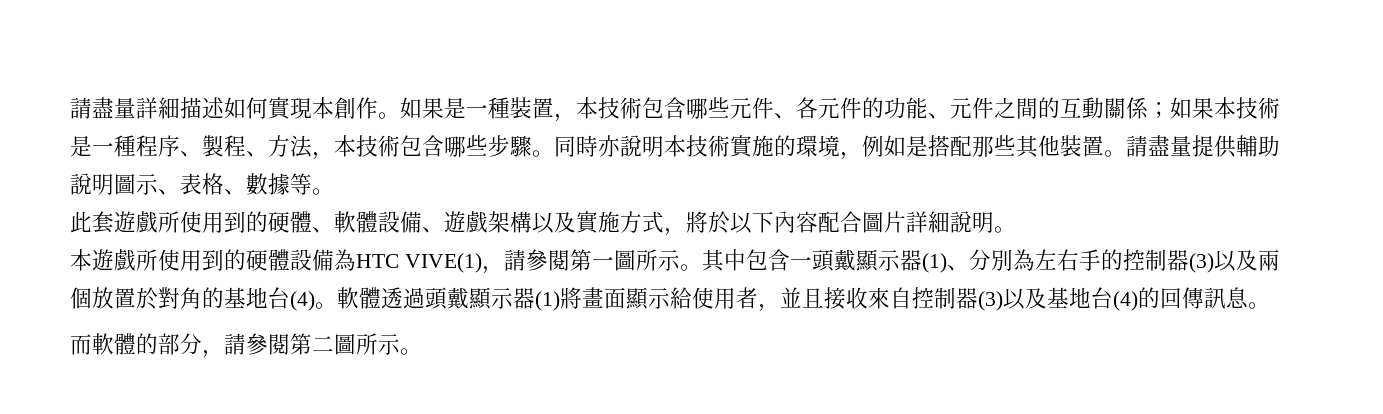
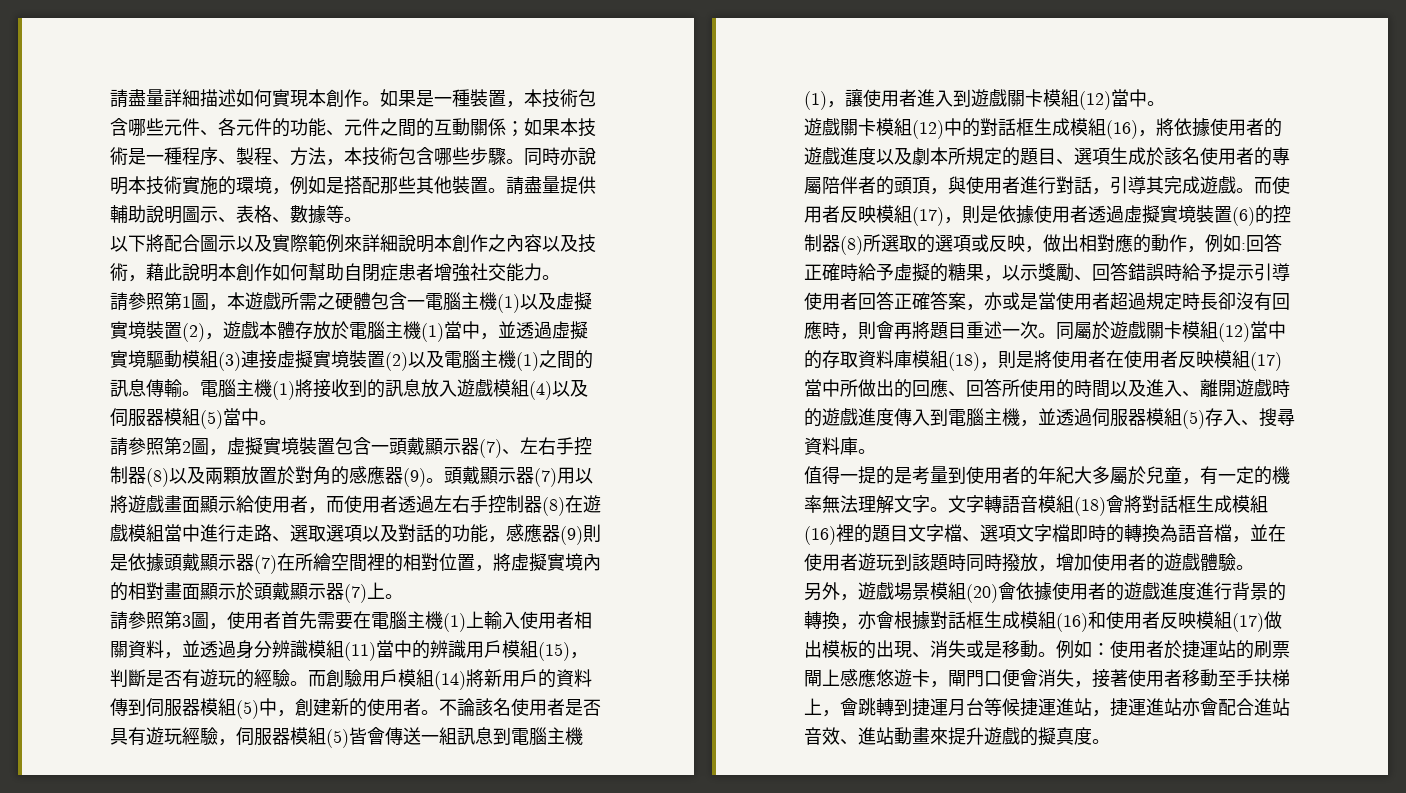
[70,211,1016,236] [70,249,1280,274] [70,287,582,311] 此套遊戲所使用到的硬體、軟體設備、遊戲架構以及實施方式，將於以下內容配合圖片詳細說明。 // 本遊戲所使用到的硬體設備為HTC VIVE(1)，請參閱第一圖所示。其中包含一頭戴顯示器(1)、分別為左右手的控制器(3)以及兩個放置於對角的基地台(4)。軟體透過頭戴顯示器(1)將 -> [110,234,596,253] [110,263,560,282] [110,292,592,313] [110,321,588,342] [110,350,593,371] [110,379,588,400] [110,408,277,429] [110,437,592,458] [110,466,593,487] [110,495,164,513] 以下將配合圖示以及實際範例來詳細說明本創作之內容以及技術，藉此說明本創作如何幫助自閉症患者增強社交能力。 // 請參照第1圖，本遊戲所需之硬體包含一電腦主機(1)以及虛擬實境裝置(2)，遊戲本體存放於電腦主機(1)當中，並透過虛擬實境驅動模組(3)連接虛擬實境裝置(2)以及電腦主機(1)之間的訊息傳輸。電腦主機(1)將接收到的訊息放入遊戲模組(4)以及伺服器模組(5)當中。 // 請參照第2圖，虛擬實境裝置包含一頭戴顯示器(7)、左右手控制器(8)以及兩顆放置於對角的感應器(9)。頭戴顯示器(7)用以將遊戲
[780,287,1270,311] [70,333,400,358] 並且接收來自控制器(3)以及基地台(4)的回傳訊息。 // 而軟體的部分，請參閱第二圖所示 -> [326,495,601,516] [110,524,601,545] [110,553,601,574] [110,582,403,603] [110,611,592,632] [110,640,588,661] [110,669,592,690] [110,698,601,719] [110,727,583,748] [804,89,1165,110] [804,118,1282,139] [804,147,1290,166] [804,176,1290,195] [804,205,1291,226] [804,234,1282,255] [804,263,1290,282] [804,292,1290,311] [804,321,1286,342] [804,350,1282,371] [804,379,1290,398] [804,408,1295,429] [804,437,876,455] [804,466,1290,485] [804,495,1268,516] [804,524,1286,545] [804,553,1254,572] [804,582,1286,603] [804,611,1282,632] [804,640,1290,659] [804,669,1290,688] [804,698,1290,717] [804,727,1092,746] 而使用者透過左右手控制器(8)在遊戲模組當中進行走路、選取選項以及對話的功能，感應器(9)則是依據頭戴顯示器(7)在所繪空間裡的相對位置，將虛擬實境內的相對畫面顯示於頭戴顯示器(7)上。 // 請參照第3圖，使用者首先需要在電腦主機(1)上輸入使用者相關資料，並透過身分辨識模組(11)當中的辨識用戶模組(15)，判斷是否有遊玩的經驗。而創驗用戶模組(14)將新用戶的資料傳到伺服器模組(5)中，創建新的使用者。不論該名使用者是否具有遊玩經驗，伺服器模組(5)皆會傳送一組訊息到電腦主機(1)，讓使用者進入到遊戲關卡模組(12)當中。 // 遊戲關卡模組(12)中的對話框生成模組(16)，將依據使用者的遊戲進度以及劇本所規定的題目、選項生成於該名使用者的專屬陪伴者的頭頂，與使用者進行對話，引導其完成遊戲。而使用者反映模組(17)，則是依據使用者透過虛擬實境裝置(6)的控制器(8)所選取的選項或反映，做出相對應的動作，例如:回答正確時給予虛擬的糖果，以示獎勵、回答錯誤時給予提示引導使用者回答正確答案，亦或是當使用者超過規定時長卻沒有回應時，則會再將題目重述一次。同屬於遊戲關卡模組(12)當中的存取資料庫模組(18)，則是將使用者在使用者反映模組(17)當中所做出的回應、回答所使用的時間以及進入、離開遊戲時的遊戲進度傳入到電腦主機，並透過伺服器模組(5)存入、搜尋資料庫。 // 值得一提的是考量到使用者的年紀大多屬於兒童，有一定的機率無法理解文字。文字轉語音模組(18)會將對話框生成模組(16)裡的題目文字檔、選項文字檔即時的轉換為語音檔，並在使用者遊玩到該題時同時撥放，增加使用者的遊戲體驗。 // 另外，遊戲場景模組(20)會依據使用者的遊戲進度進行背景的轉換，亦會根據對話框生成模組(16)和使用者反映模組(17)做出模板的出現、消失或是移動。例如：使用者於捷運站的刷票閘上感應悠遊卡，閘門口便會消失，接著使用者移動至手扶梯上，會跳轉到捷運月台等候捷運進站，捷運進站亦會配合進站音效、進站動畫來提升遊戲的擬真度

